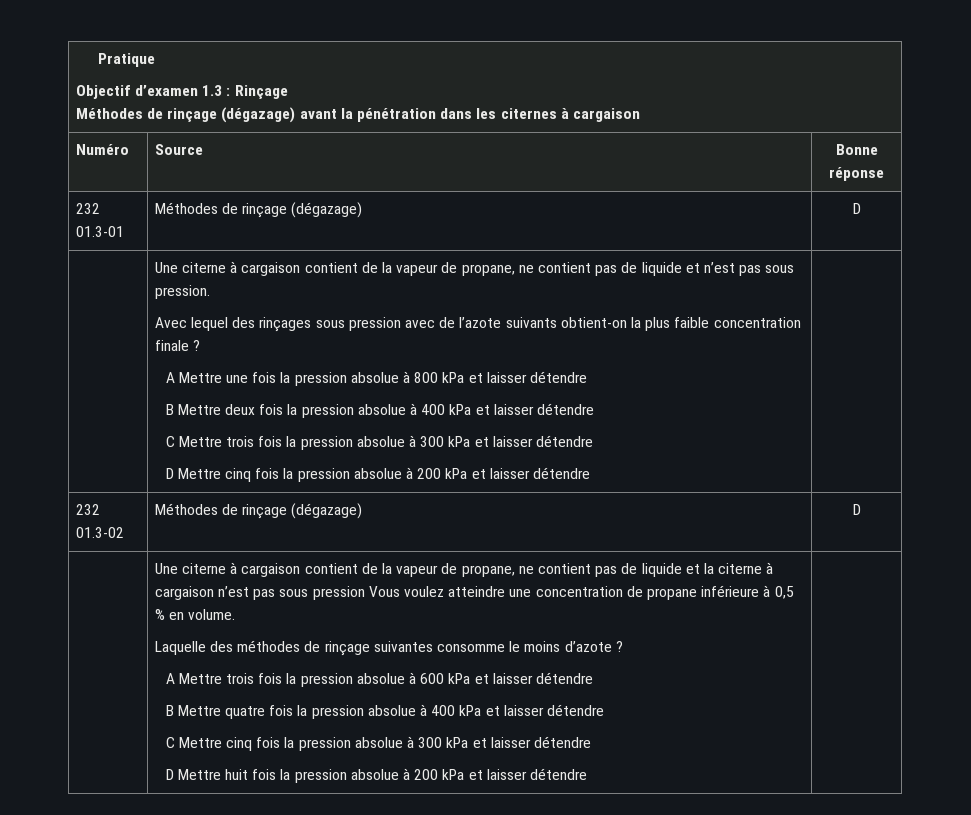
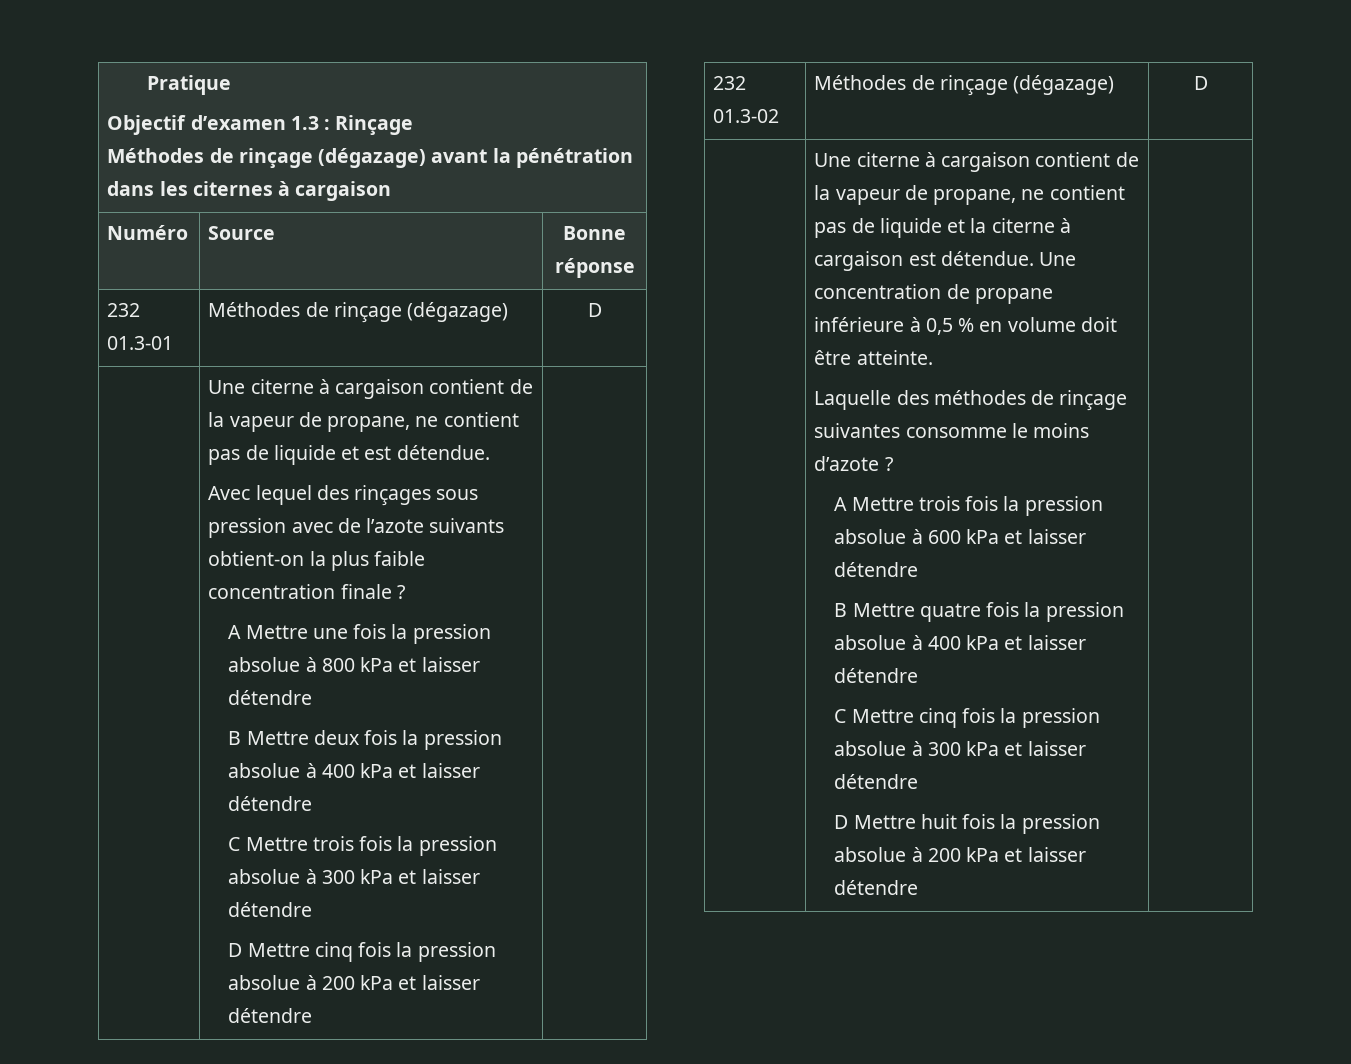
[703,262,795,276] [154,285,210,299] n’est pas sous pression. -> [364,445,490,460] est détendue.
[218,586,532,600] n’est pas sous pression Vous voulez atteindre une -> [908,251,1077,266] est détendue. Une
[188,609,236,620] volume. -> [1007,317,1117,332] [814,350,933,365] volume doit être atteinte.

